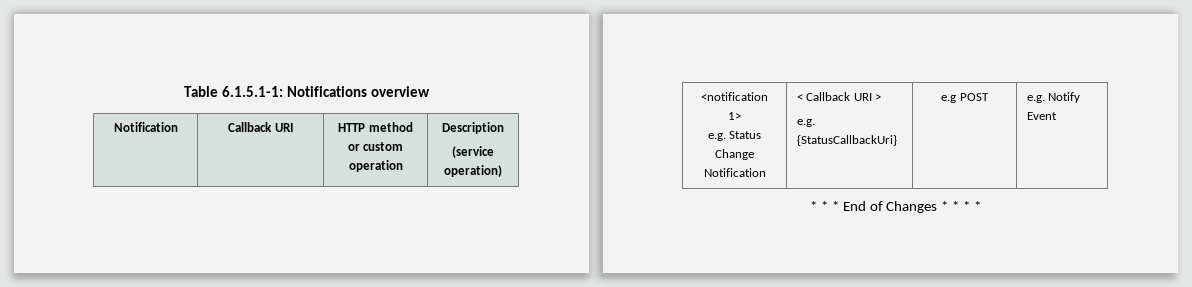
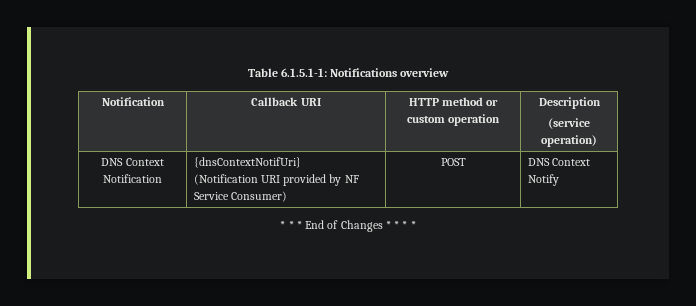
[701,92,768,101] [728,112,741,120] [707,131,762,141] [715,149,754,160] [703,168,766,177] [796,92,882,101] [796,119,815,127] [796,135,897,146] [941,95,957,103] <notification 1> // e.g. Status Change Notification | < Callback URI > // e.g. {StatusCallbackUri} | e.g -> [101,158,164,166] [103,174,162,183] [193,157,301,168] [193,174,359,186] [193,191,287,202] DNS Context Notification | {dnsContextNotifUri} // (Notification URI provided by NF Service Consumer) |
[1026,95,1045,103] e.g. -> [527,158,590,166] DNS Context
[1026,112,1057,120] Event -> (559, 180) none

